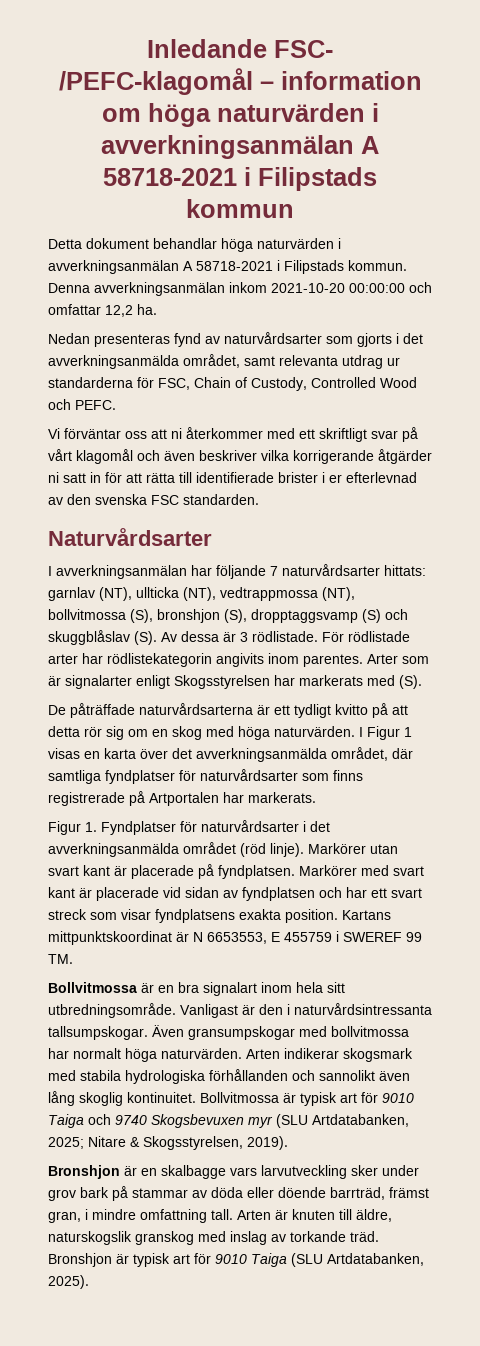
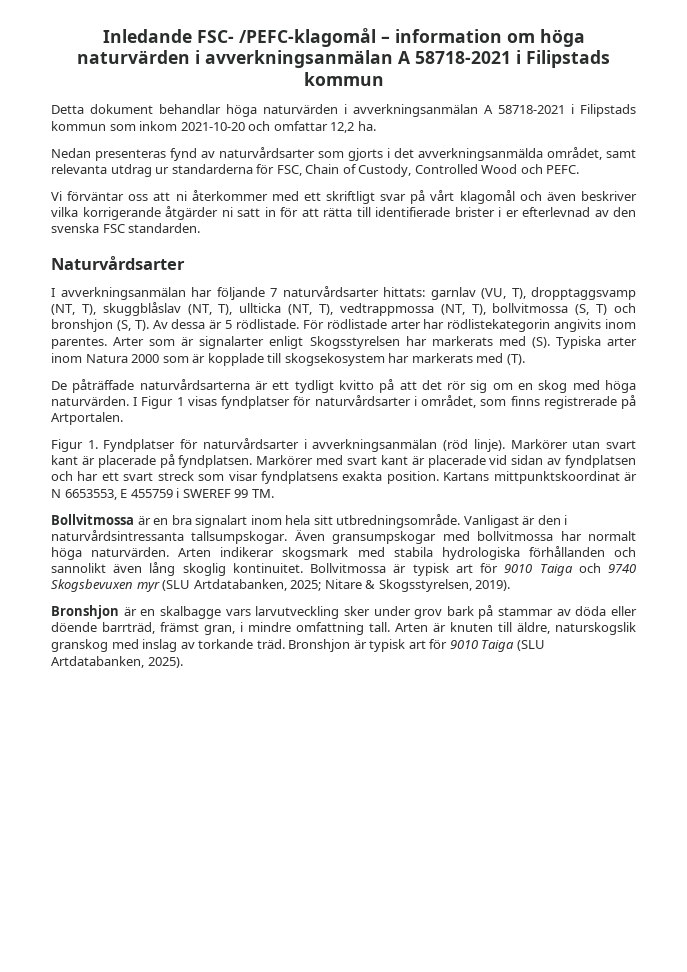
[348,260,407,271] [48,282,225,296] kommun. Denna avverkningsanmälan -> [51,121,136,131] kommun som
[349,283,405,293] 00:00:00 -> (245, 126) none
[99,587,355,601] [48,609,408,623] [48,630,157,645] (NT), ullticka (NT), vedtrappmossa (NT), bollvitmossa (S), bronshjon (S), dropptaggsvamp (S) och skuggblåslav (S). -> [481,287,636,300] [51,302,636,316] [51,319,149,332] (VU, T), dropptaggsvamp (NT, T), skuggblåslav (NT, T), ullticka (NT, T), vedtrappmossa (NT, T), bollvitmossa (S, T) och bronshjon (S, T).
[240,632,248,642] 3 -> [225,320,233,329] 5
(422, 682) none -> [555,336,637,349] [51,353,525,366] Typiska arter inom Natura 2000 som är kopplade till skogsekosystem har markerats med (T).
[48,726,80,737] detta -> [421,380,442,390] det
[84,747,413,762] [48,770,101,784] en karta över det avverkningsanmälda området, där samtliga -> (217, 401) none
(298, 775) none -> [413,395,477,408] i området,
[149,792,316,806] Artportalen har markerats. -> [51,412,123,425] Artportalen.
[310,821,330,832] [48,842,236,857] det avverkningsanmälda området -> [312,439,438,452] avverkningsanmälan

